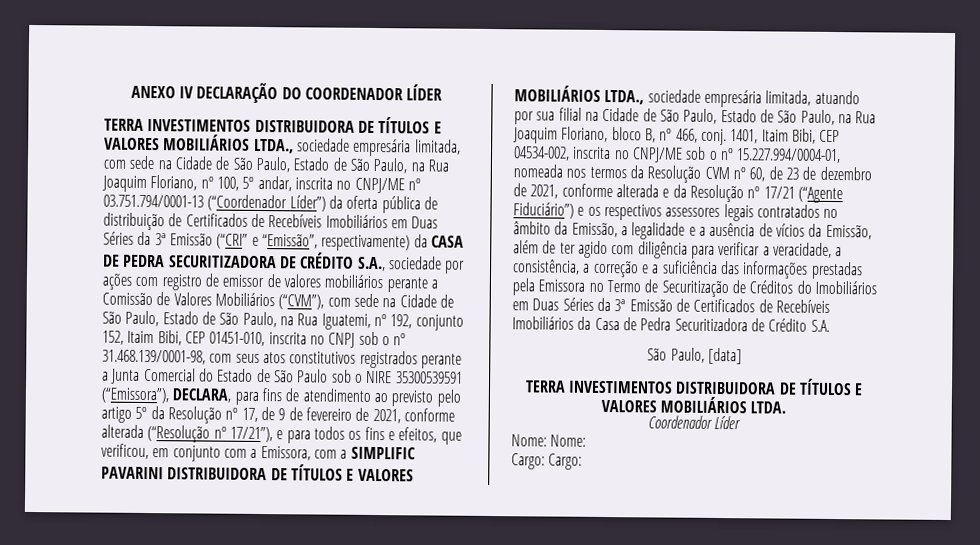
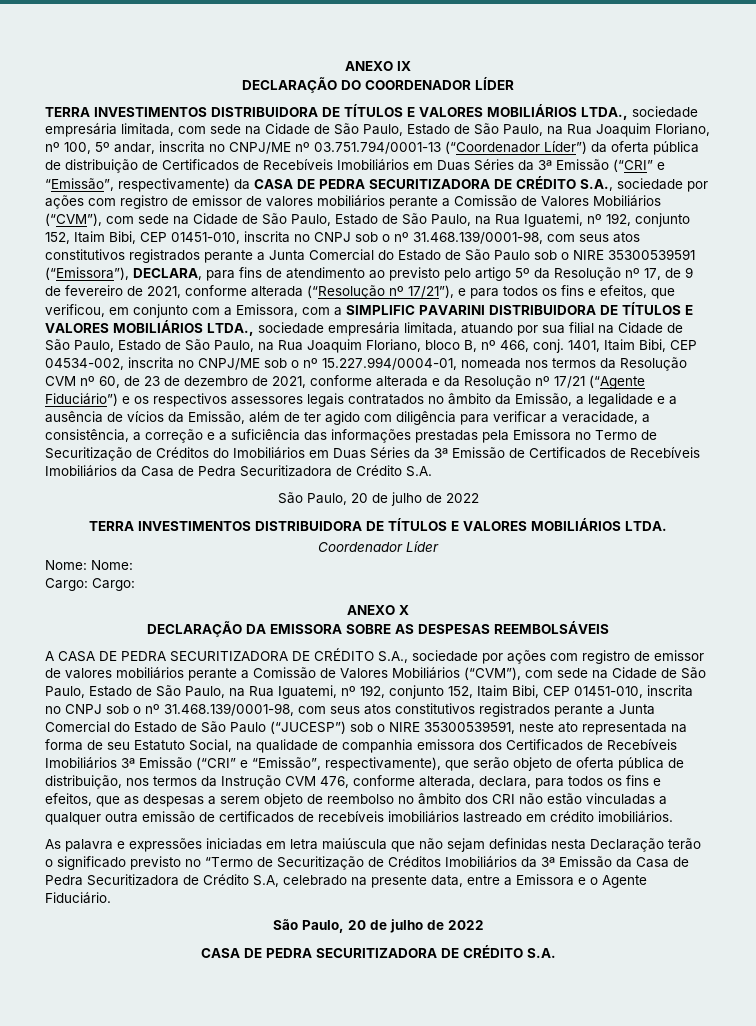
[130,85,195,99] ANEXO IV -> [345,61,411,71] ANEXO IX //
[707,347,742,365] [data] -> [350,492,479,506] 20 de julho de 2022
(583, 461) none -> [347,605,409,615] [147,621,609,637] [45,648,704,664] [45,667,706,681] [45,685,693,699] [45,703,655,717] [45,721,687,735] [45,739,677,753] [45,757,684,771] [45,775,661,789] [45,793,667,807] [45,811,673,825] [45,838,701,852] [45,856,689,870] [45,874,647,888] [45,892,111,904] [272,919,484,933] [200,945,556,958] // ANEXO X // DECLARAÇÃO DA EMISSORA SOBRE AS DESPESAS REEMBOLSÁVEIS // A CASA DE PEDRA SECURITIZADORA DE CRÉDITO S.A., sociedade por ações com registro de emissor de valores mobiliários perante a Comissão de Valores Mobiliários (“CVM”), com sede na Cidade de São Paulo, Estado de São Paulo, na Rua Iguatemi, nº 192, conjunto 152, Itaim Bibi, CEP 01451-010, inscrita no CNPJ sob o nº 31.468.139/0001-98, com seus atos constitutivos registrados perante a Junta Comercial do Estado de São Paulo (“JUCESP”) sob o NIRE 35300539591, neste ato representada na forma de seu Estatuto Social, na qualidade de companhia emissora dos Certificados de Recebíveis Imobiliários 3ª Emissão (“CRI” e “Emissão”, respectivamente), que serão objeto de oferta pública de distribuição, nos termos da Instrução CVM 476, conforme alterada, declara, para todos os fins e efeitos, que as despesas a serem objeto de reembolso no âmbito dos CRI não estão vinculadas a qualquer outra emissão de certificados de recebíveis imobiliários lastreado em crédito imobiliários. // As palavra e expressões iniciadas em letra maiúscula que não sejam definidas nesta Declaração terão o significado previsto no “Termo de Securitização de Créditos Imobiliários da 3ª Emissão da Casa de Pedra Securitizadora de Crédito S.A, celebrado na presente data, entre a Emissora e o Agente Fiduciário. // São Paulo, 20 de julho de 2022 // CASA DE PEDRA SECURITIZADORA DE CRÉDITO S.A.

